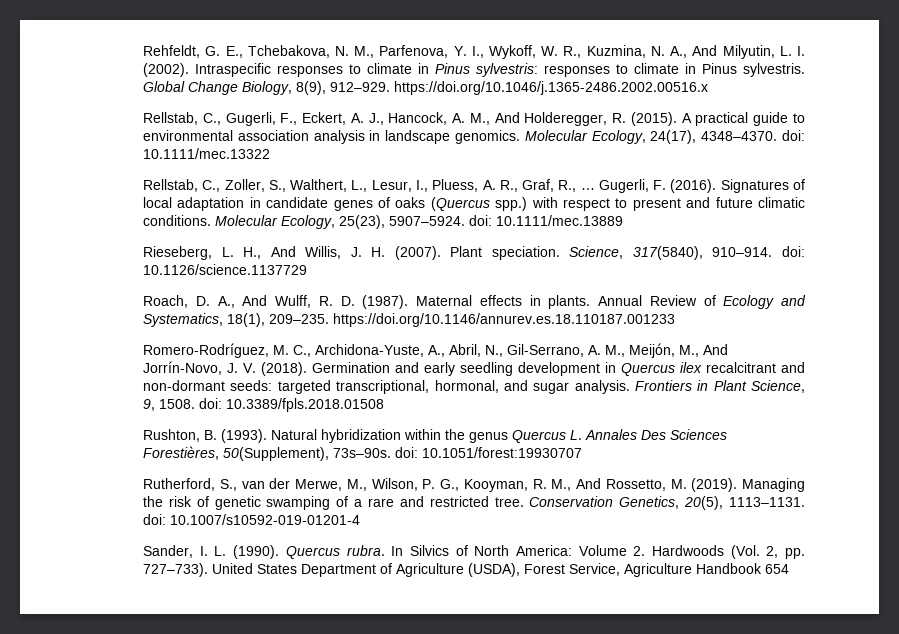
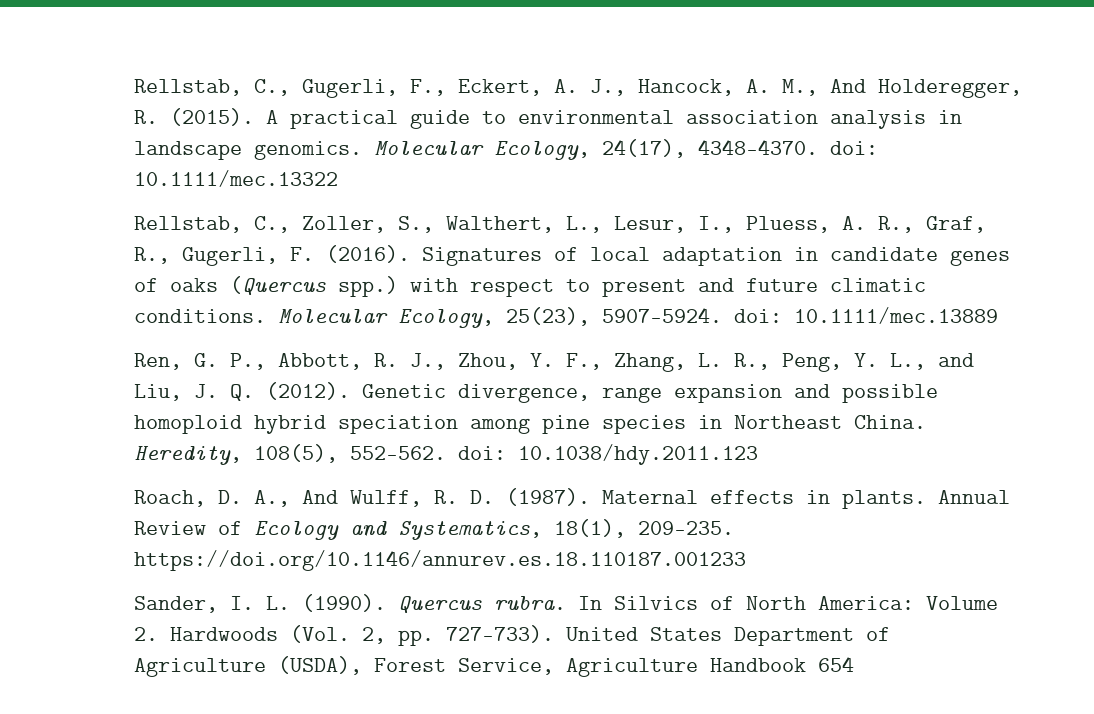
[143,45,805,59] [143,63,806,77] [143,81,709,95] Rehfeldt, G. E., Tchebakova, N. M., Parfenova, Y. I., Wykoff, W. R., Kuzmina, N. A., And Milyutin, L. I. (2002). Intraspecific responses to climate in Pinus sylvestris: responses to climate in Pinus sylvestris. Global Change Biology, 8(9), 912–929. https://doi.org/10.1046/j.1365-2486.2002.00516.x // -> (134, 87) none
[580,188,595,190] … -> (171, 255) none
[143,246,806,260] [143,264,308,275] Rieseberg, L. H., And Willis, J. H. (2007). Plant speciation. Science, 317(5840), 910–914. doi: 10.1126/science.1137729 -> [134,353,975,372] [134,382,939,403] [134,415,927,434] [134,444,759,465] Ren, G. P., Abbott, R. J., Zhou, Y. F., Zhang, L. R., Peng, Y. L., and Liu, J. Q. (2012). Genetic divergence, range expansion and possible homoploid hybrid speciation among pine species in Northeast China. Heredity, 108(5), 552-562. doi: 10.1038/hdy.2011.123
[143,343,729,358] [143,361,806,376] [143,380,806,394] [143,398,385,412] [143,429,728,443] [143,446,583,461] [143,478,806,492] [143,496,806,510] [143,514,361,525] // Romero-Rodríguez, M. C., Archidona-Yuste, A., Abril, N., Gil-Serrano, A. M., Meijón, M., And Jorrín-Novo, J. V. (2018). Germination and early seedling development in Quercus ilex recalcitrant and non-dormant seeds: targeted transcriptional, hormonal, and sugar analysis. Frontiers in Plant Science, 9, 1508. doi: 10.3389/fpls.2018.01508 // Rushton, B. (1993). Natural hybridization within the genus Quercus L. Annales Des Sciences Forestières, 50(Supplement), 73s–90s. doi: 10.1051/forest:19930707 // Rutherford, S., van der Merwe, M., Wilson, P. G., Kooyman, R. M., And Rossetto, M. (2019). Managing the risk of genetic swamping of a rare and restricted tree. Conservation Genetics, 20(5), 1113–1131. doi: 10.1007/s10592-019-01201-4 -> (747, 560) none

